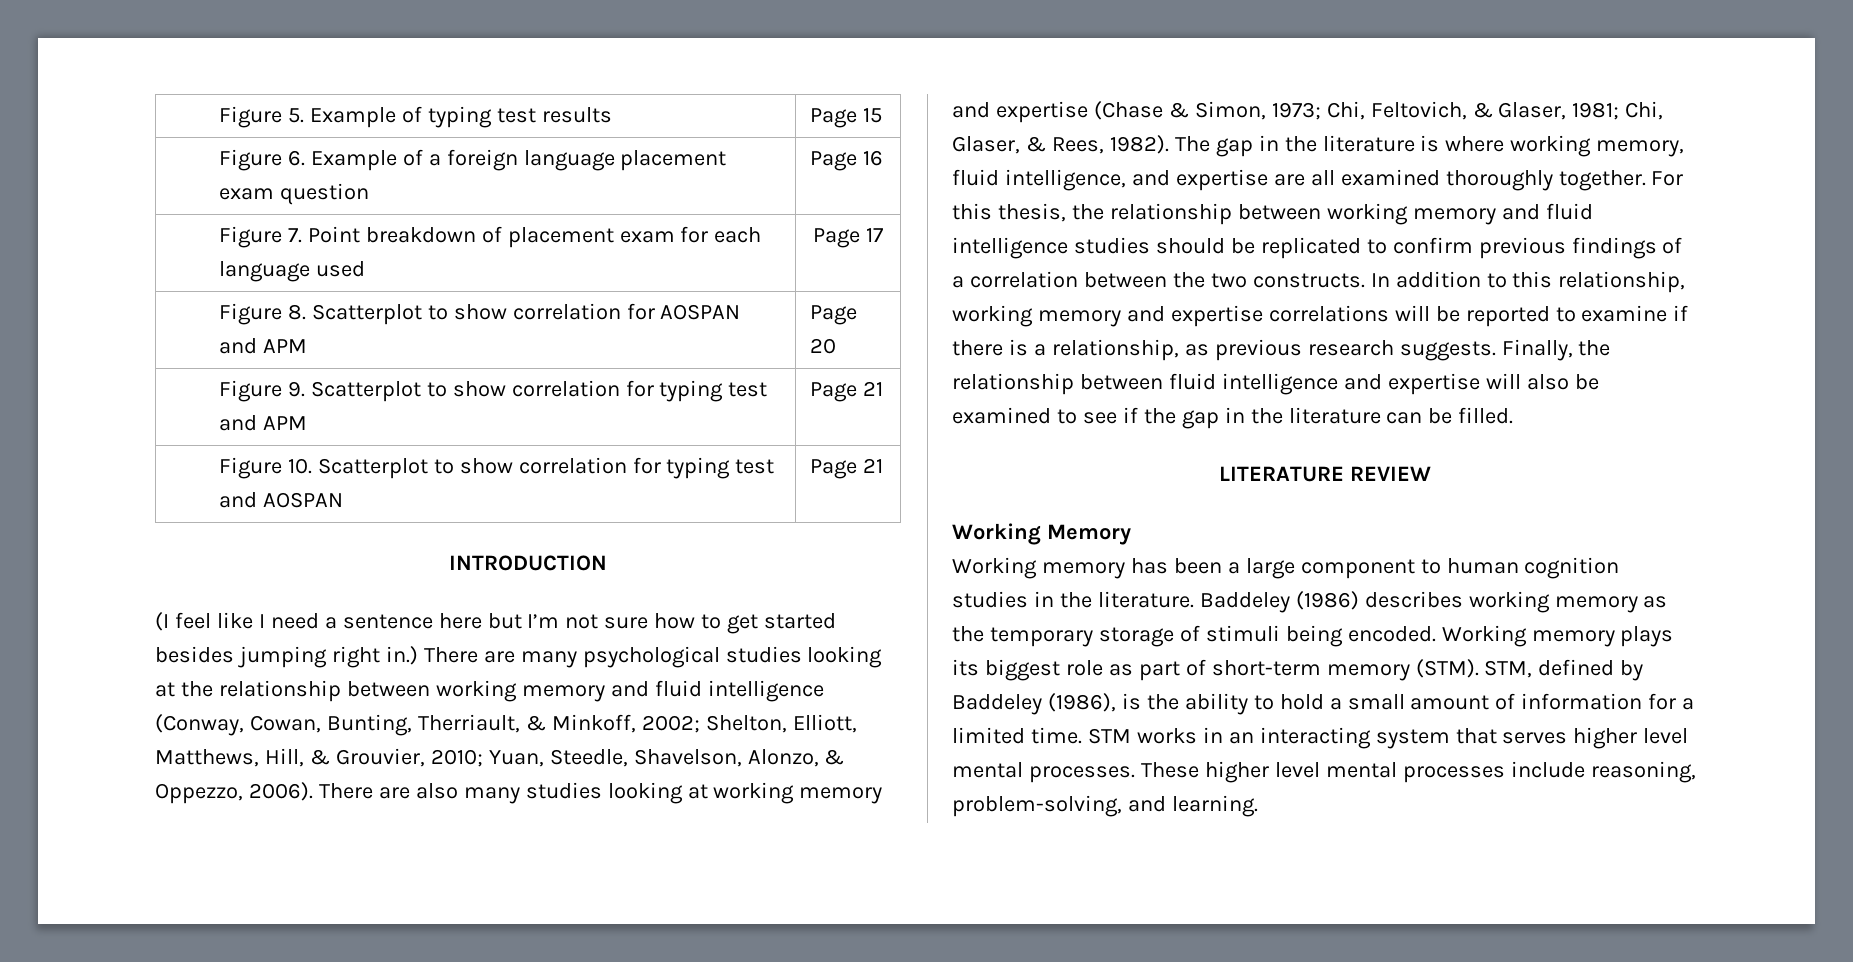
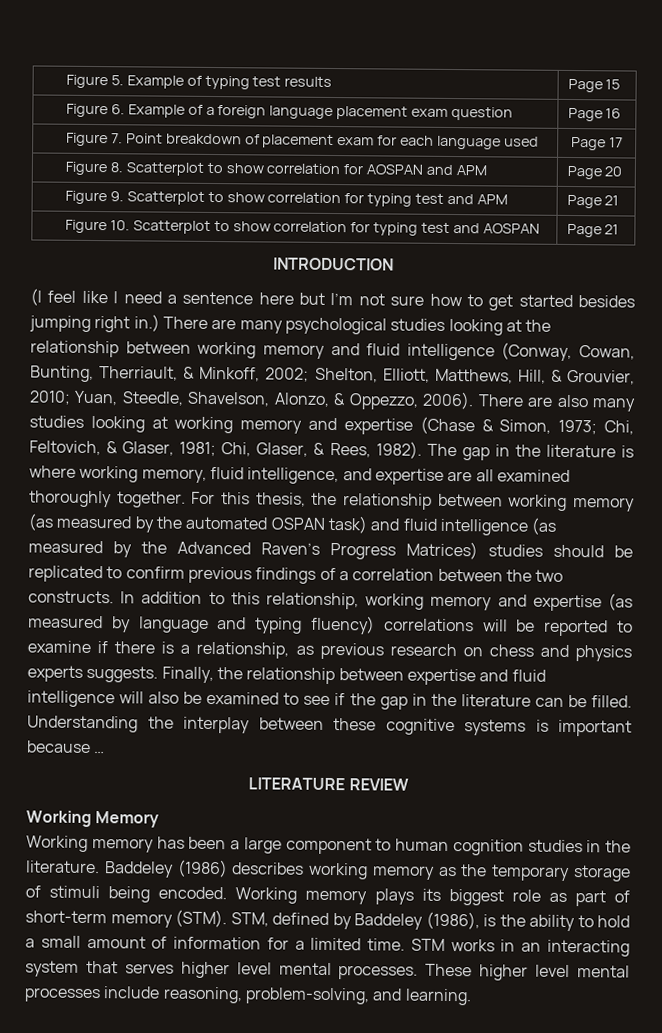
[1501,203,1593,220] [952,237,1068,259] and fluid intelligence -> [28,513,557,536] [28,540,478,560] (as measured by the automated OSPAN task) and fluid intelligence (as measured by the Advanced Raven’s Progress Matrices)
(1263, 316) none -> [608,593,633,611] [28,615,376,635] (as measured by language and typing fluency)
(1394, 348) none -> [462,644,632,662] [27,665,83,682] on chess and physics experts
[1168,373,1480,395] fluid intelligence and expertise -> [406,668,546,686] [27,690,115,708] expertise and fluid intelligence
(1514, 415) none -> [27,715,632,737] [27,740,106,754] Understanding the interplay between these cognitive systems is important because …

